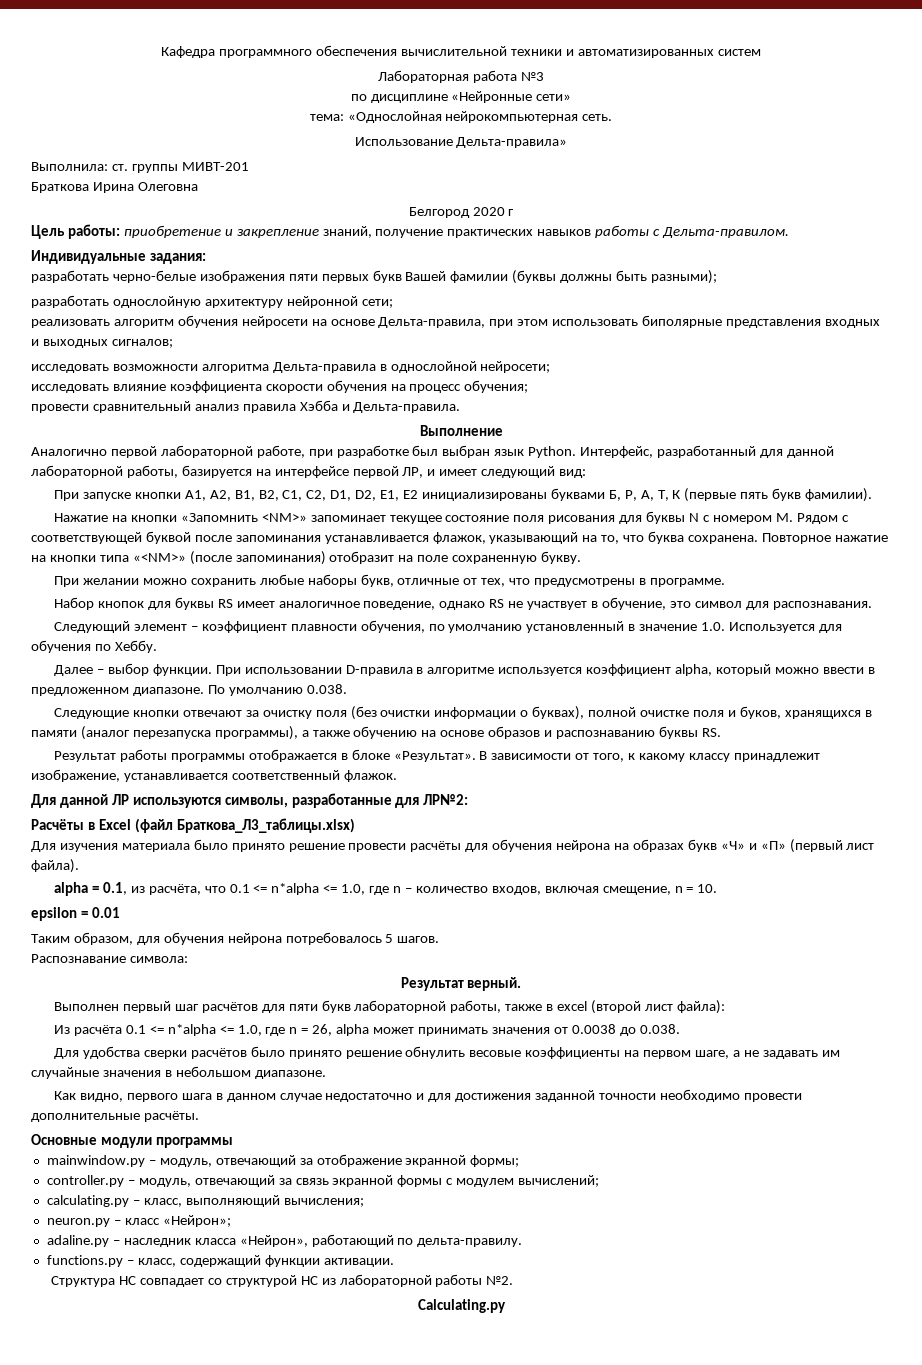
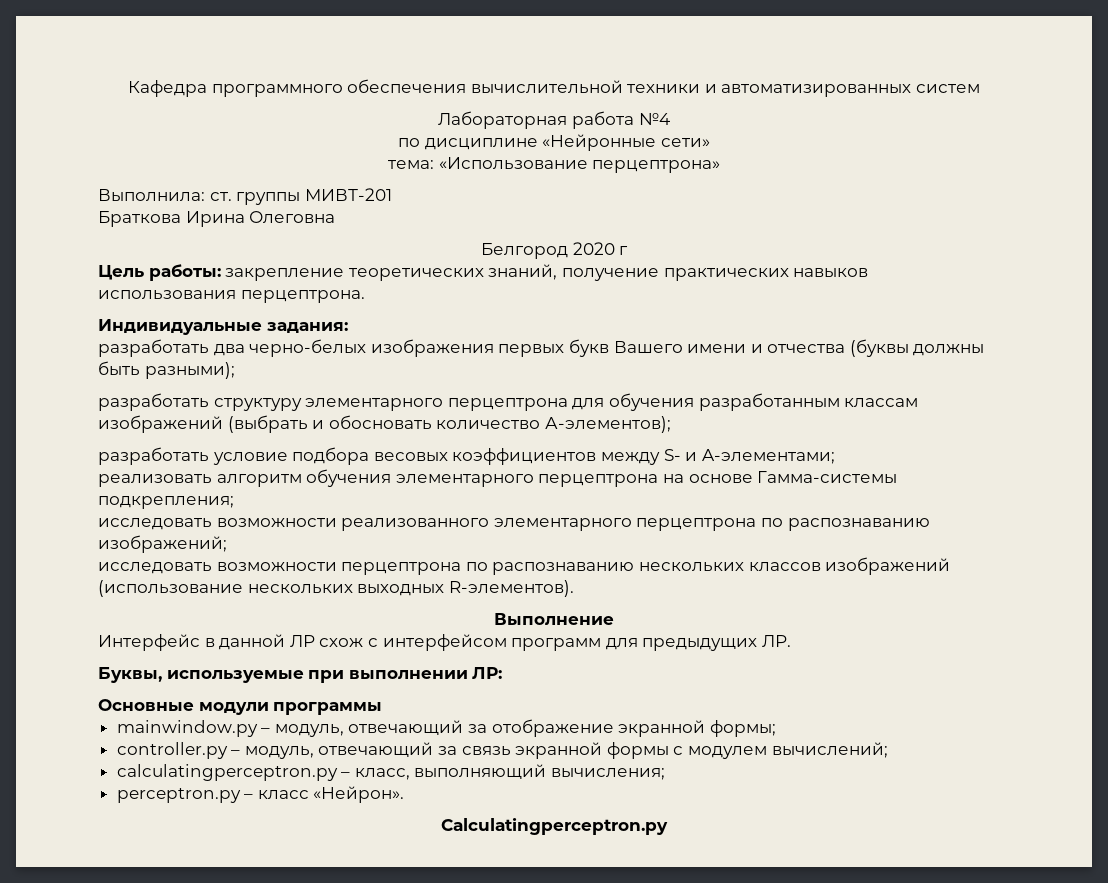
[520,72,544,81] №3 -> [638,113,670,125] №4
[347,111,613,123] [354,137,568,148] «Однослойная нейрокомпьютерная сеть. // Использование Дельта-правила» -> [438,157,721,173] «Использование перцептрона»
[123,225,319,238] приобретение и закрепление -> [225,268,484,281] закрепление теоретических
[595,225,790,238] работы с Дельта-правилом. -> [98,290,365,303] использования перцептрона.
[112,270,509,283] черно-белые изображения пяти первых букв Вашей фамилии -> [213,339,846,357] два черно-белых изображения первых букв Вашего имени и отчества
[112,296,393,308] [31,315,880,328] [31,339,173,348] [31,361,551,373] [31,380,529,393] [31,400,461,413] [419,425,503,436] [31,445,834,458] [31,465,587,478] [54,488,873,502] [54,511,849,524] [31,531,888,544] [31,551,582,565] [54,574,725,587] [54,597,872,610] [54,620,842,633] [31,640,157,653] [54,663,875,676] [31,684,347,696] [54,706,872,720] [31,726,721,740] [54,749,820,762] [31,769,397,782] [31,793,469,808] [31,818,355,833] [31,839,875,853] [31,859,79,873] [54,882,718,896] [31,907,120,921] [31,932,440,945] [31,954,188,963] [400,977,522,991] [54,1000,725,1014] [54,1024,680,1036] [54,1046,840,1059] [31,1066,326,1079] [54,1089,802,1102] [31,1111,199,1122] однослойную архитектуру нейронной сети; // реализовать алгоритм обучения нейросети на основе Дельта-правила, при этом использовать биполярные представления входных и выходных сигналов; // исследовать возможности алгоритма Дельта-правила в однослойной нейросети; // исследовать влияние коэффициента скорости обучения на процесс обучения; // провести сравнительный анализ правила Хэбба и Дельта-правила. // Выполнение // Аналогично первой лабораторной работе, при разработке был выбран язык Python. Интерфейс, разработанный для данной лабораторной работы, базируется на интерфейсе первой ЛР, и имеет следующий вид: // При запуске кнопки А1, А2, В1, В2, C1, C2, D1, D2, E1, E2 инициализированы буквами Б, Р, А, Т, К (первые пять букв фамилии). // Нажатие на кнопки «Запомнить <NM>» запоминает текущее состояние поля рисования для буквы N с номером M. Рядом с соответствующей буквой после запоминания устанавливается флажок, указывающий на то, что буква сохранена. Повторное нажатие на кнопки типа «<NM>» (после запоминания) отобразит на поле сохраненную букву. // При желании можно сохранить любые наборы букв, отличные от тех, что предусмотрены в программе. // Набор кнопок для буквы RS имеет аналогичное поведение, однако RS не участвует в обучение, это символ для распознавания. // Следующий элемент – коэффициент плавности обучения, по умолчанию установленный в значение 1.0. Используется для обучения по Хеббу. // Далее – выбор функции. При использовании D-правила в алгоритме используется коэффициент alpha, который можно ввести в предложенном диапазоне. По умолчанию 0.038. // Следующие кнопки отвечают за очистку поля (без очистки информации о буквах), полной очистке поля и буков, хранящихся в памяти (аналог перезапуска программы), а также обучению на основе образов и распознаванию буквы RS. // Результат работы программы отображается в блоке «Результат». В зависимости от того, к какому классу принадлежит изображение, устанавливается соответственный флажок. // Для данной ЛР используются символы, разработанные для ЛР№2: // Расчёты в Excel (файл Браткова_Л3_таблицы.xlsx) // Для изучения материала было принято решение провести расчёты для обучения нейрона на образах букв «Ч» и «П» (первый лист файла). // alpha = 0.1, из расчёта, что 0.1 <= n*alpha <= 1.0, где n – количество входов, включая смещение, n = 10. // epsilon = 0.01 // Таким образом, для обучения нейрона потребовалось 5 шагов. // Распознавание символа: // Результат верный. // Выполнен первый шаг расчётов для пяти букв лабораторной работы, также в excel (второй лист файла): // Из расчёта 0.1 <= n*alpha <= 1.0, где n = 26, alpha может принимать значения от 0.0038 до 0.038. // Для удобства сверки расчётов было принято решение обнулить весовые коэффициенты на первом шаге, а не задавать им случайные значения в небольшом диапазоне. // Как видно, первого шага в данном случае недостаточно и для достижения заданной точности необходимо провести дополнительные расчёты. -> [213,393,919,411] [98,415,671,433] [98,447,835,465] [98,469,898,487] [98,496,234,509] [98,518,930,531] [98,535,227,553] [98,557,951,575] [98,580,574,597] [494,613,614,625] [98,634,791,651] [98,667,503,683] структуру элементарного перцептрона для обучения разработанным классам изображений (выбрать и обосновать количество А-элементов); // разработать условие подбора весовых коэффициентов между S- и A-элементами; // реализовать алгоритм обучения элементарного перцептрона на основе Гамма-системы подкрепления; // исследовать возможности реализованного элементарного перцептрона по распознаванию изображений; // исследовать возможности перцептрона по распознаванию нескольких классов изображений (использование нескольких выходных R-элементов). // Выполнение // Интерфейс в данной ЛР схож с интерфейсом программ для предыдущих ЛР. // Буквы, используемые при выполнении ЛР:
[46,1195,129,1207] calculating.py -> [116,764,338,781] calculatingperceptron.py
[46,1218,110,1227] neuron.py -> [116,788,241,803] perceptron.py
[162,1215,231,1227] [46,1234,523,1247] [46,1255,394,1267] [51,1274,514,1287] [417,1299,506,1313] «Нейрон»; // adaline.py – наследник класса «Нейрон», работающий по дельта-правилу. // functions.py – класс, содержащий функции активации. // Структура НС совпадает со структурой НС из лабораторной работы №2. // Calculating.py -> [313,786,405,803] [441,818,668,835] «Нейрон». // Calculatingperceptron.py

